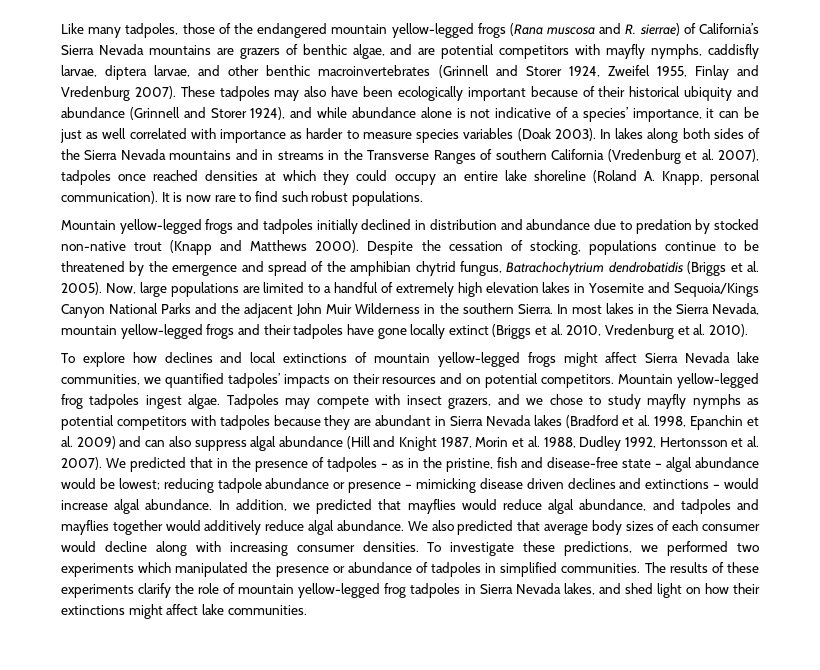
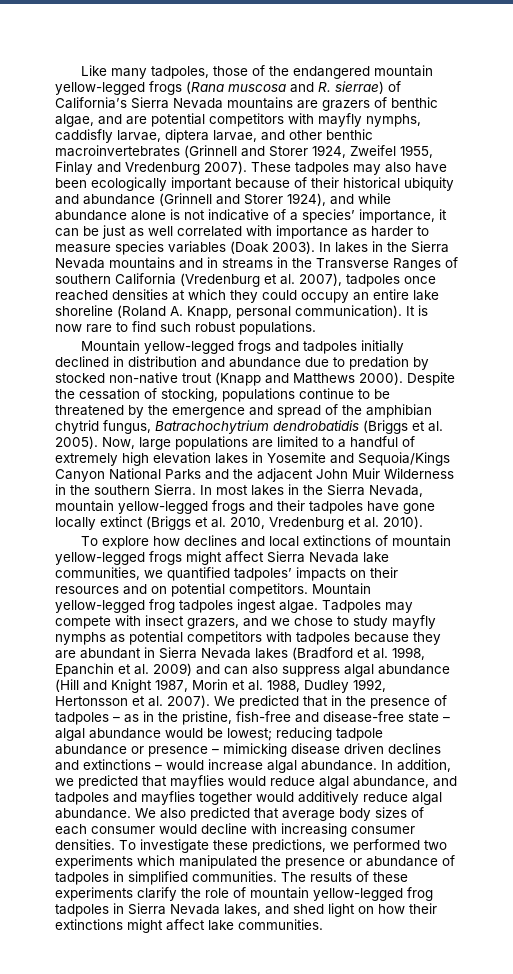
[647,128,761,143] along both sides of -> [372,241,383,252] in
[497,457,517,468] fish -> [236,711,291,722] fish-free
[155,541,187,556] along -> (247, 828) none

